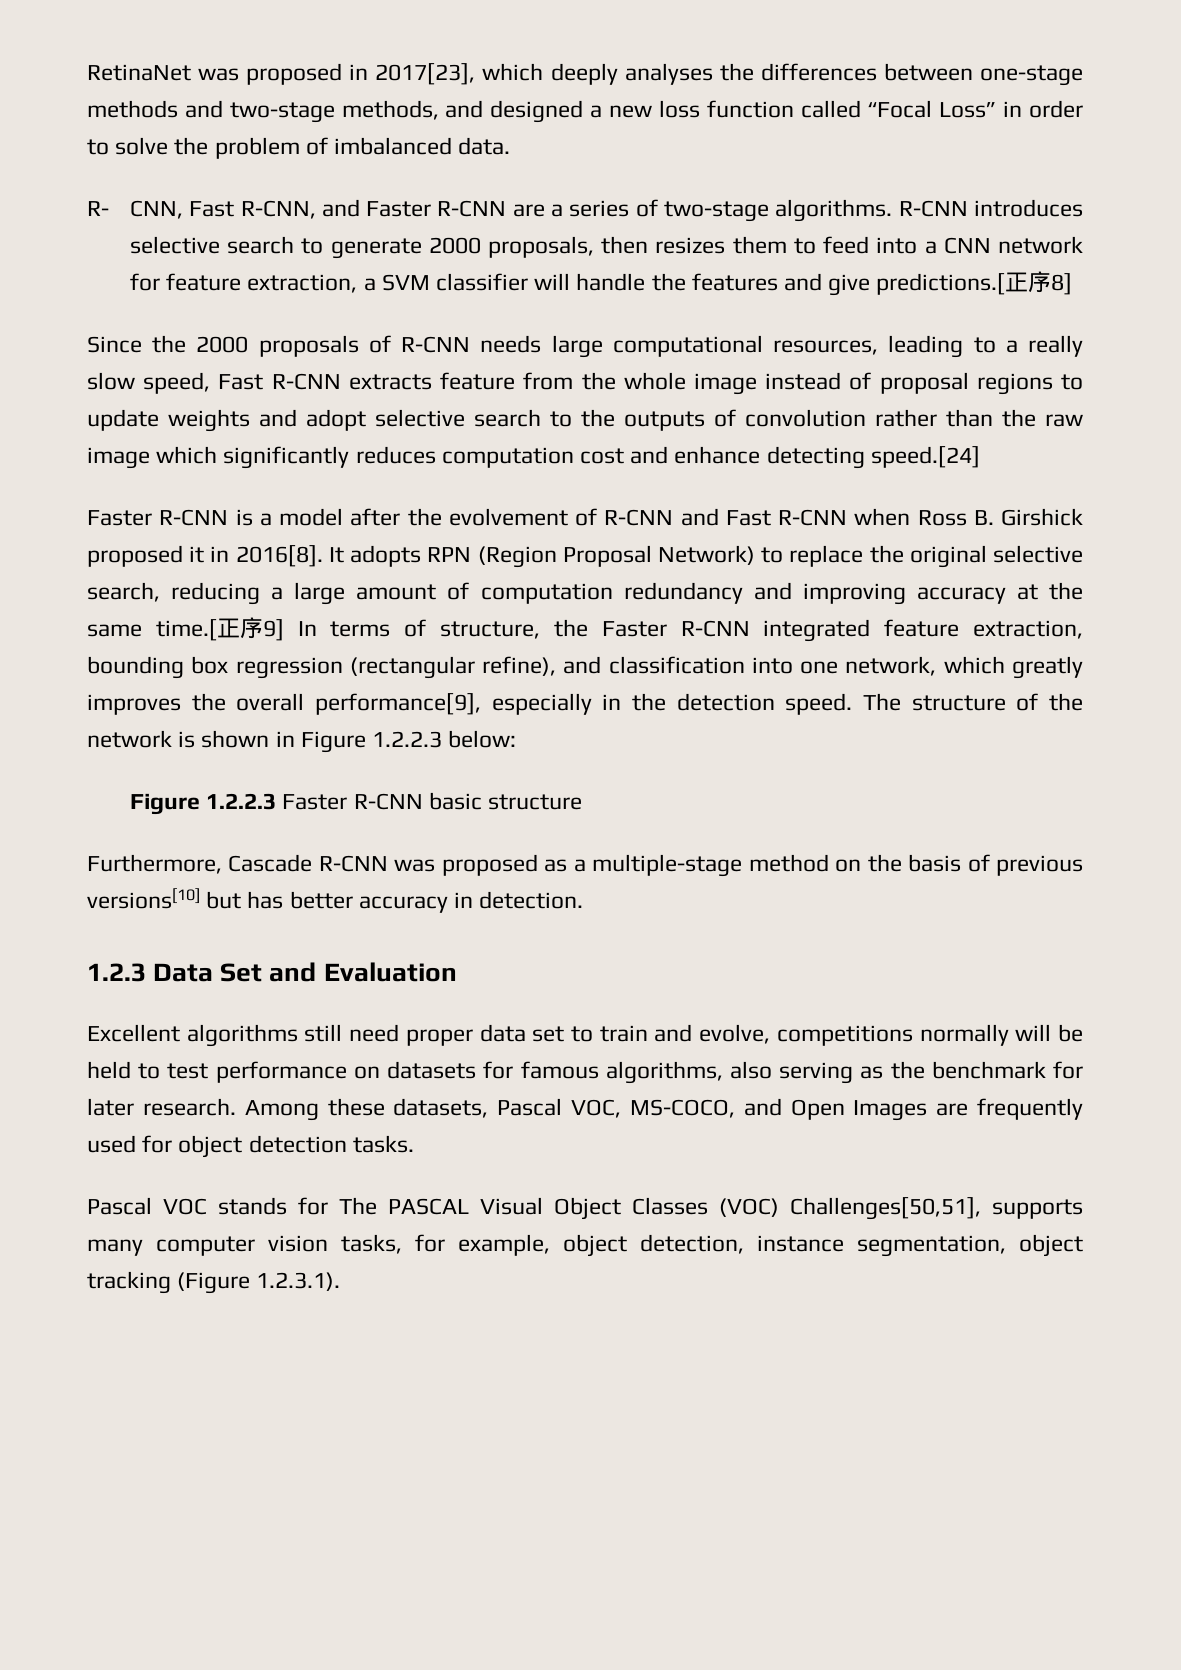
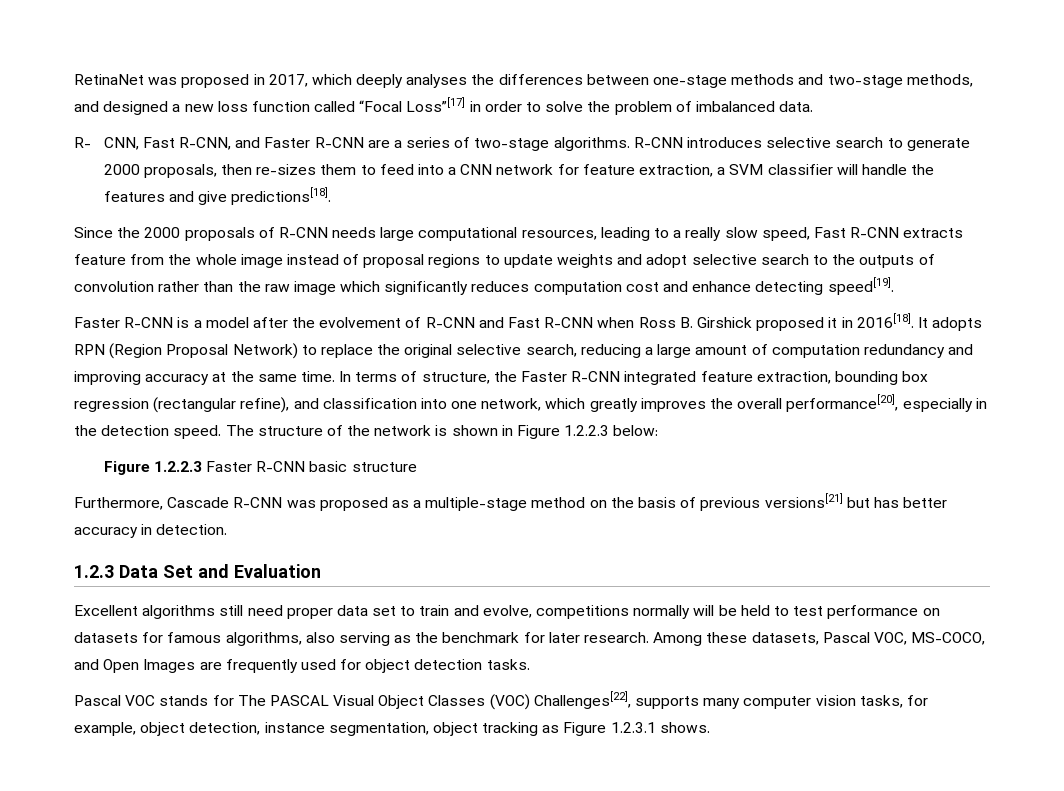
[375,63,476,85] 2017[23], -> [268,74,308,87] 2017,
[939,102,997,118] Loss” -> [406,97,466,112] Loss”[17]
[655,237,726,254] resizes -> [256,164,317,175] re-sizes
[876,271,1073,295] predictions.[正序8] -> [231,187,332,205] predictions[18].
[870,446,980,468] speed.[24] -> [827,277,894,295] speed[19].
[235,545,323,567] 2016[8]. -> [856,313,914,328] 2016[18].
[155,617,284,641] time.[正序9] -> [300,371,335,382] time.
[315,693,481,715] performance[9], -> [786,394,899,412] performance[20],
[87,888,200,909] versions[10] -> [764,493,843,508] versions[21]
[790,1197,981,1220] Challenges[50,51], -> [533,691,631,709] Challenges[22],
[177,1272,341,1294] (Figure 1.2.3.1). -> [542,722,710,736] as Figure 1.2.3.1 shows.

